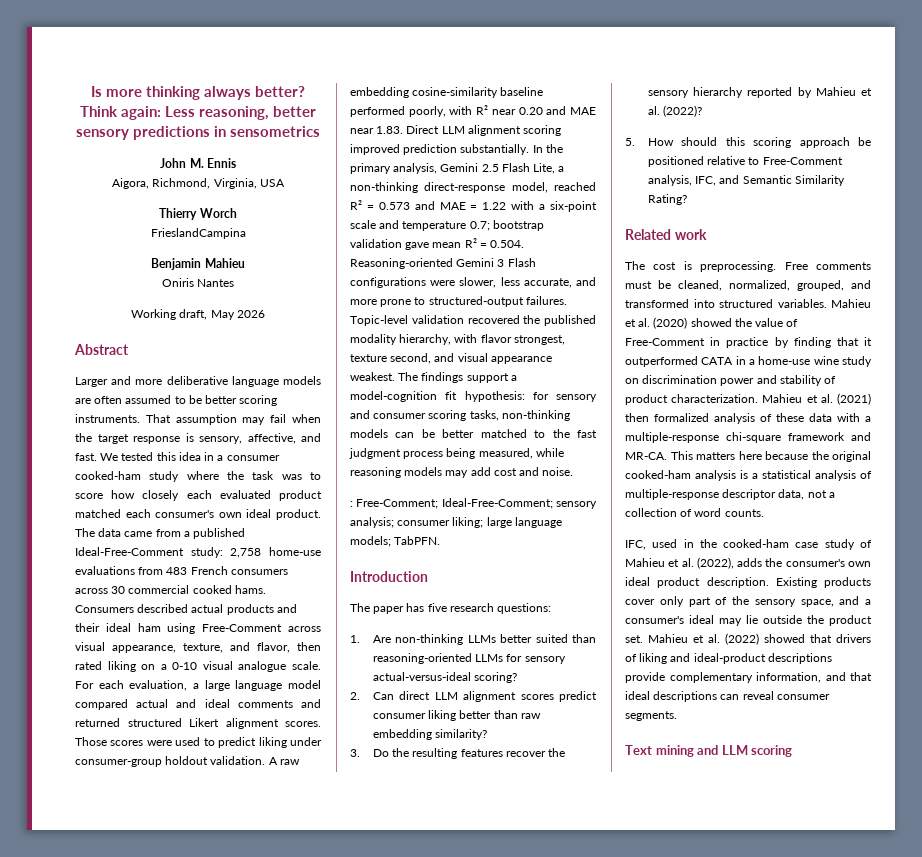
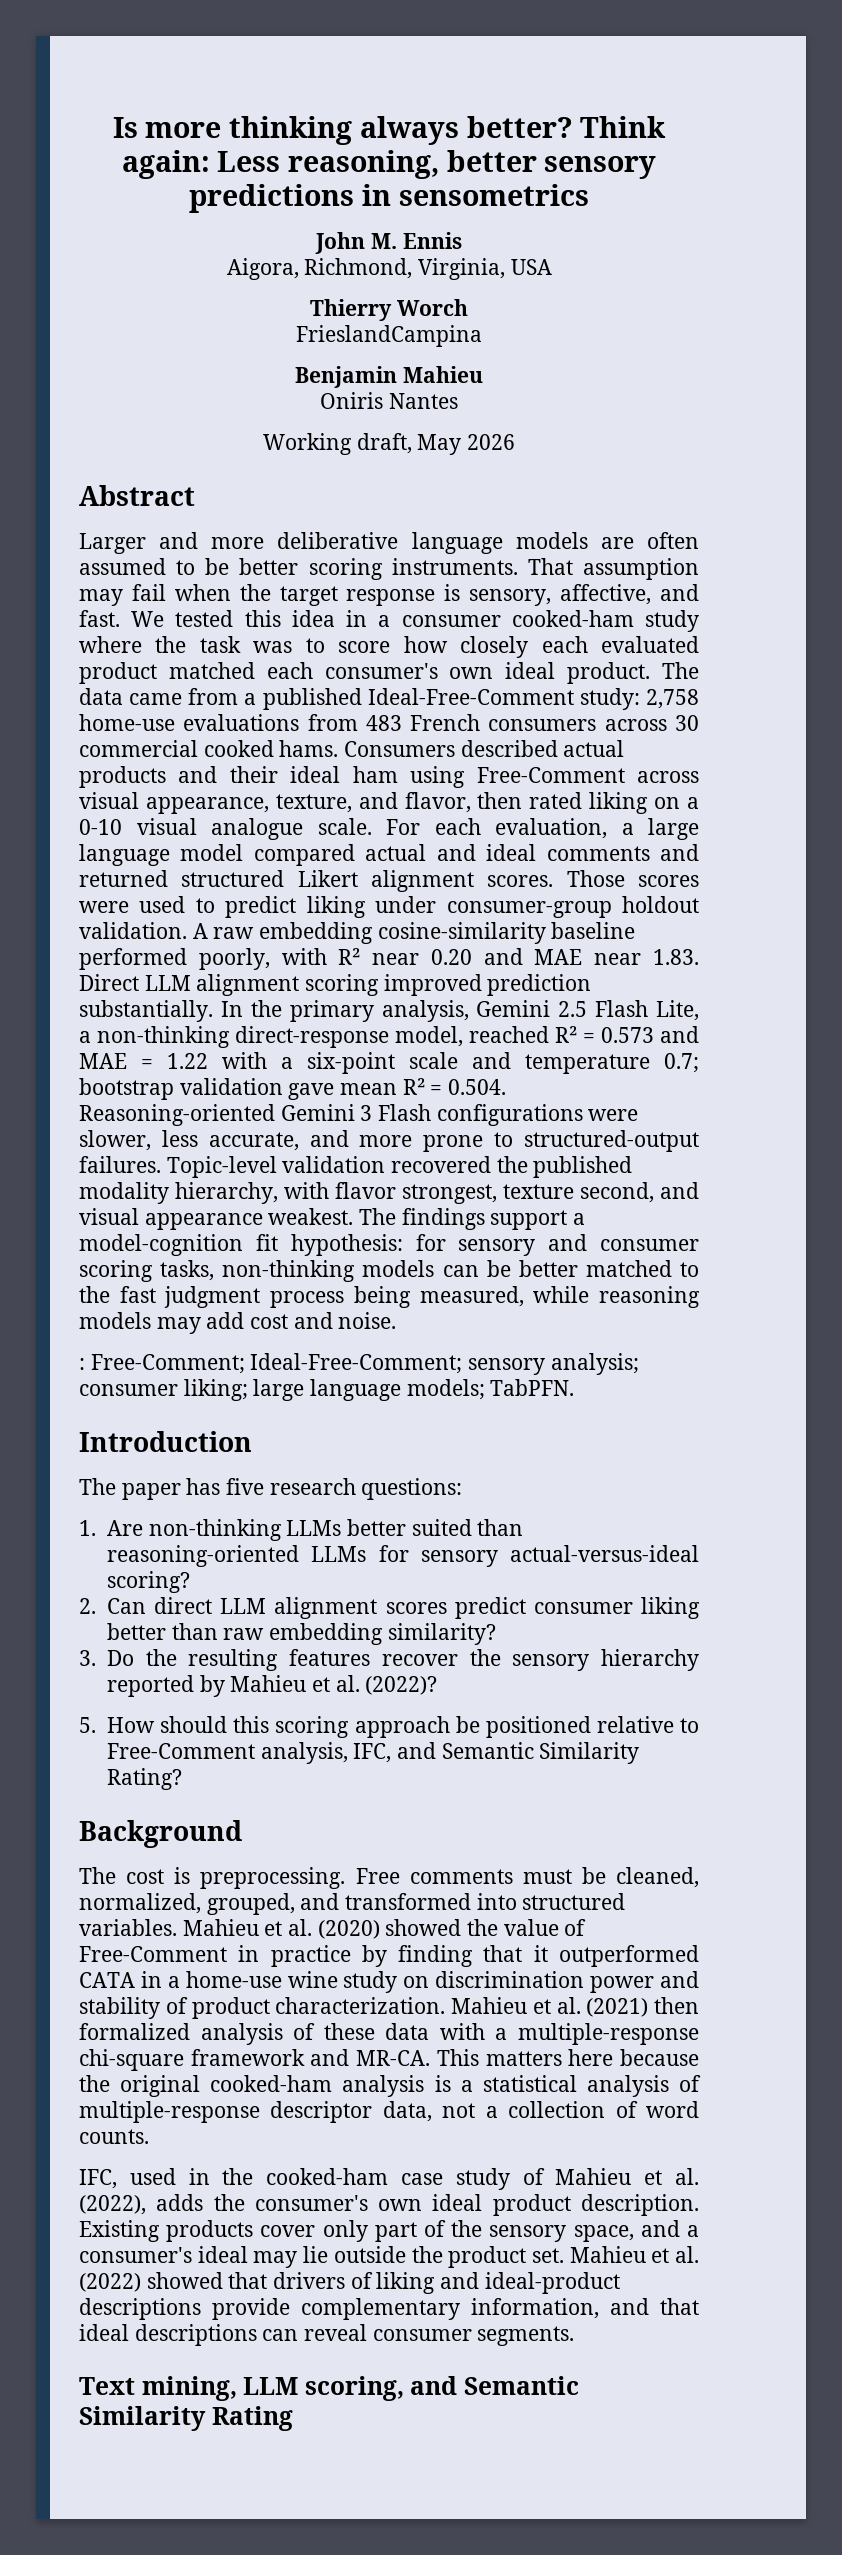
[625,229,707,240] Related work -> [79,1820,242,1848] Background
[655,745,793,757] mining and LLM scoring -> [141,2376,580,2401] [79,2406,293,2431] mining, LLM scoring, and Semantic Similarity Rating

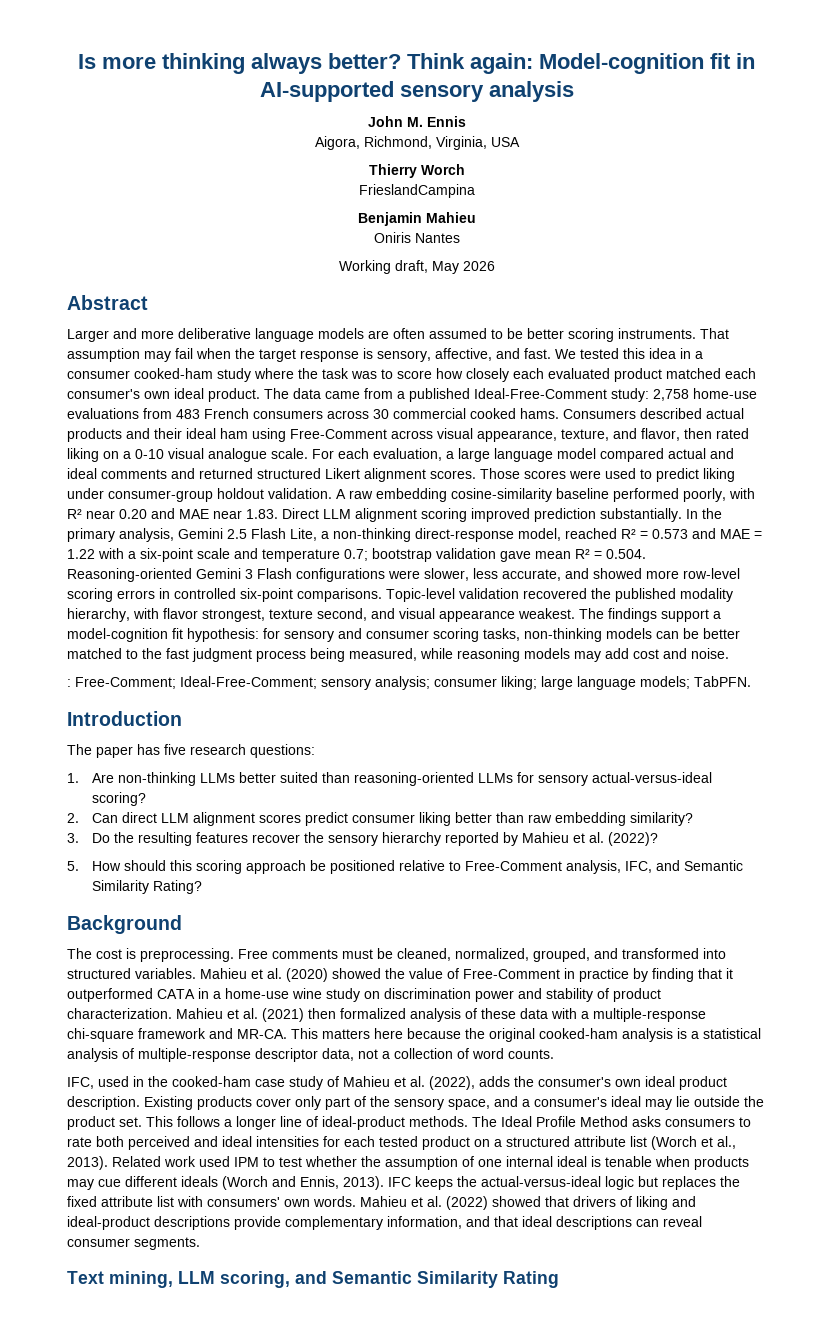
[217,150,657,179] [189,184,589,213] Less reasoning, better sensory predictions in sensometrics -> [539,53,755,74] [259,81,574,102] Model-cognition fit in AI-supported sensory analysis
[359,1130,699,1152] [79,1156,161,1173] more prone to structured-output failures. -> [593,568,740,579] [67,588,382,602] showed more row-level scoring errors in controlled six-point comparisons.
(564, 2255) none -> [146,1116,751,1130] [67,1136,736,1150] [67,1156,749,1170] [67,1176,740,1190] [67,1196,356,1207] This follows a longer line of ideal-product methods. The Ideal Profile Method asks consumers to rate both perceived and ideal intensities for each tested product on a structured attribute list (Worch et al., 2013). Related work used IPM to test whether the assumption of one internal ideal is tenable when products may cue different ideals (Worch and Ennis, 2013). IFC keeps the actual-versus-ideal logic but replaces the fixed attribute list with consumers' own words.

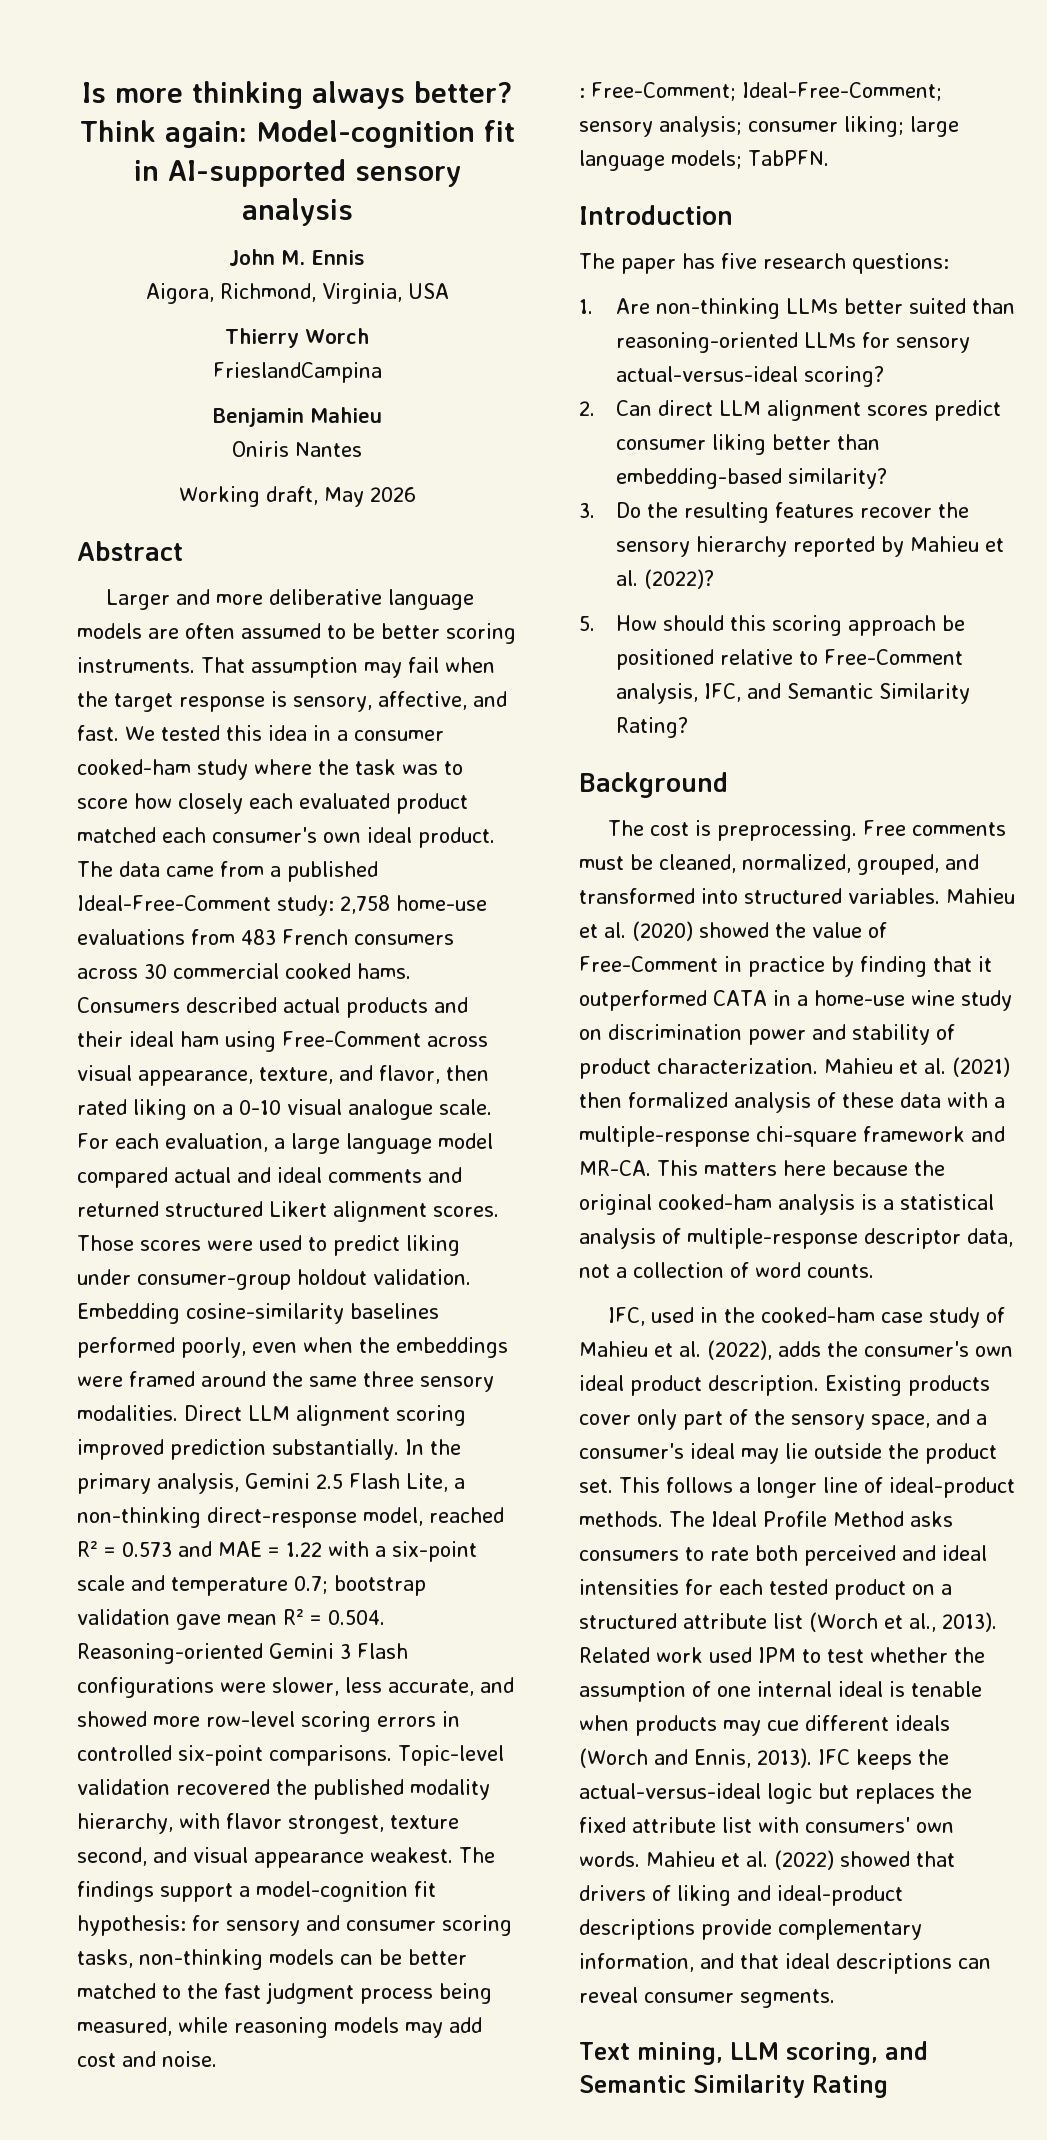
[336,488,755,502] [67,508,278,519] A raw embedding cosine-similarity baseline performed poorly, with R² near 0.20 and MAE near 1.83. -> [77,1303,439,1324] [77,1337,508,1358] [77,1371,494,1392] [77,1405,178,1421] Embedding cosine-similarity baselines performed poorly, even when the embeddings were framed around the same three sensory modalities.
[527,812,626,826] raw embedding -> [615,468,782,489] embedding-based

